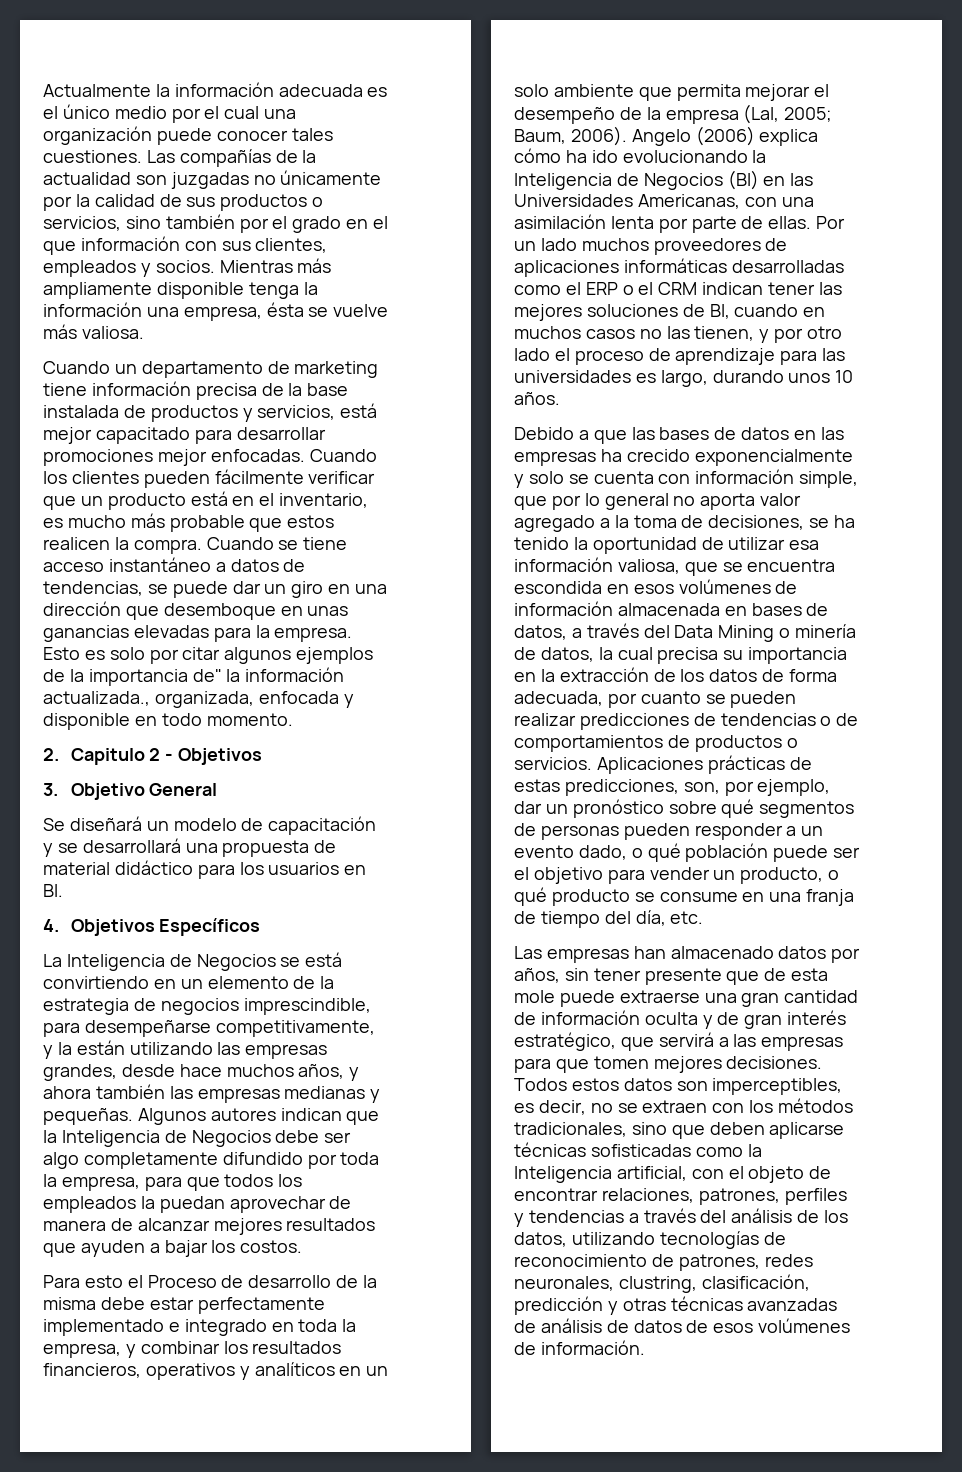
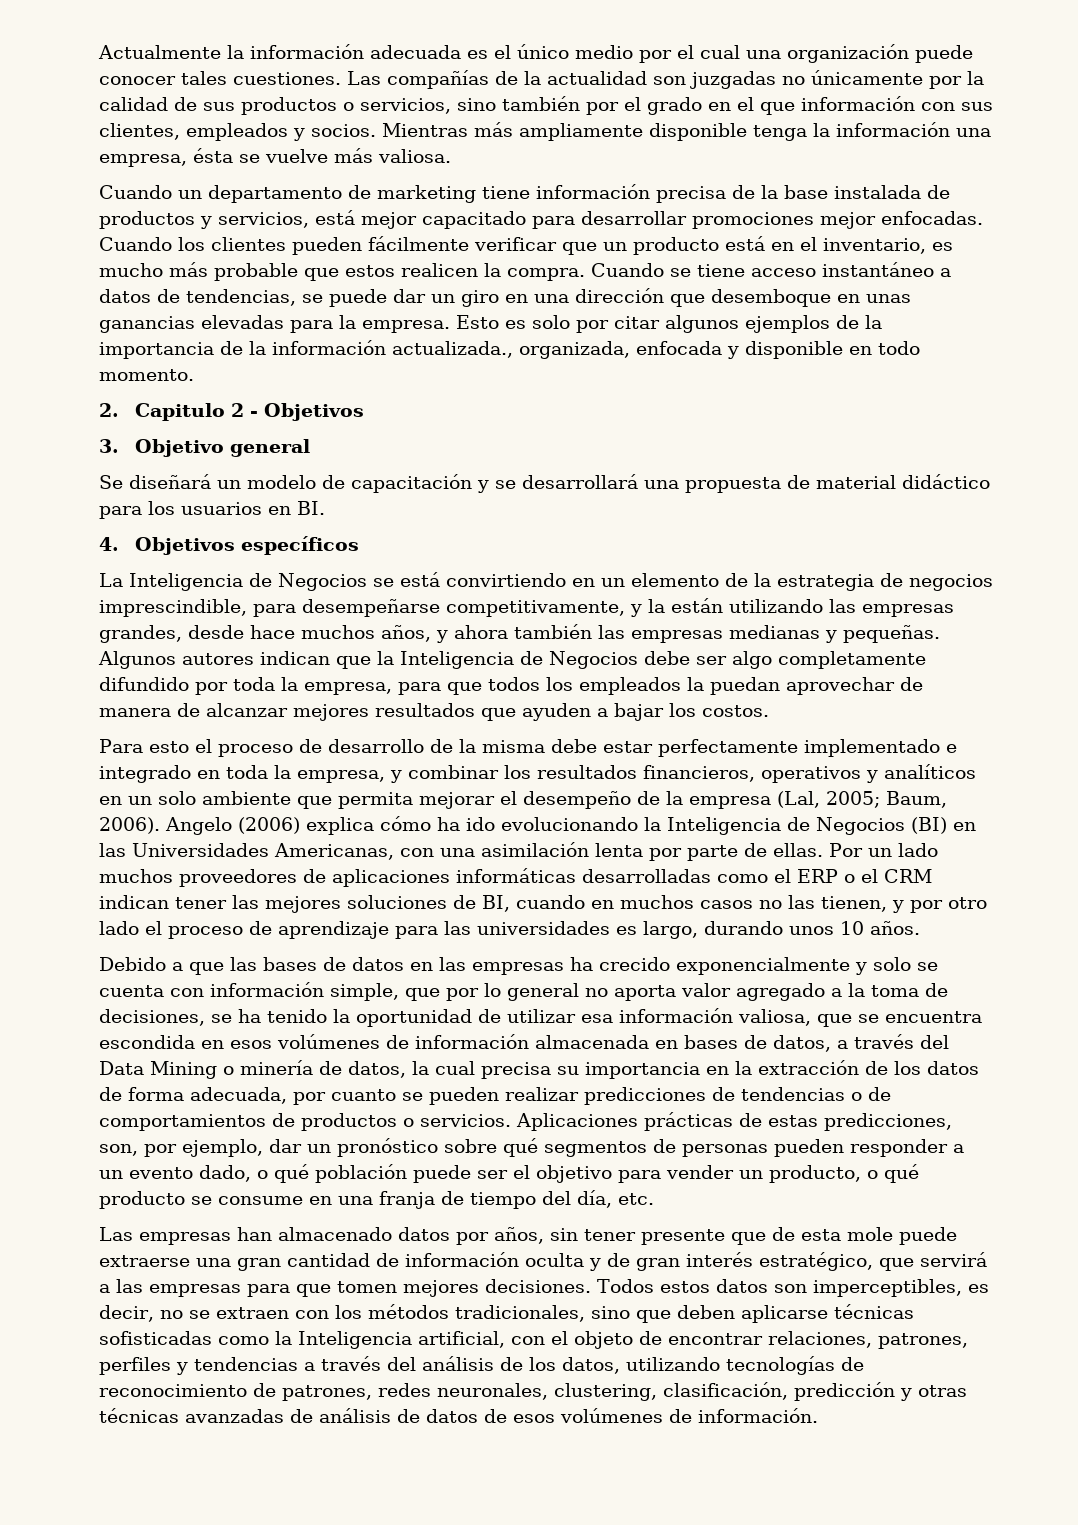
[192,669,222,682] de" -> [220,341,243,355] de
[149,783,218,796] General -> [229,439,310,457] general
[159,918,261,936] Específicos -> [240,536,359,555] específicos
[147,1275,217,1288] Proceso -> [217,744,293,757] proceso
[618,1276,697,1293] clustring, -> [554,1383,657,1401] clustering,

